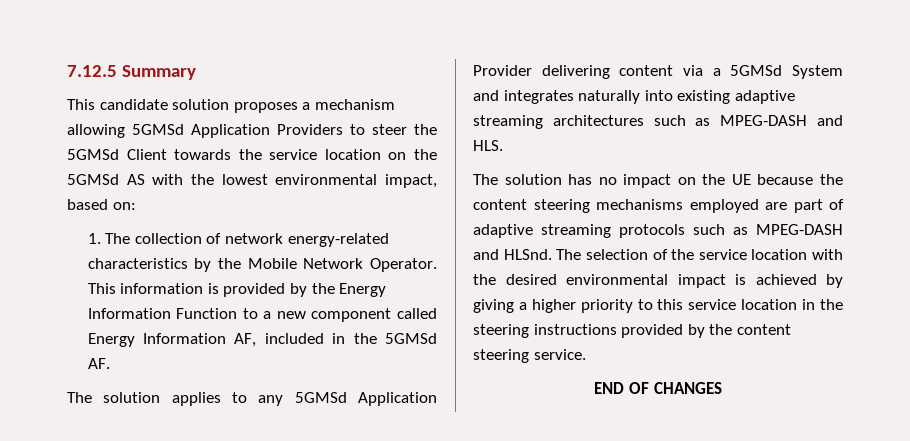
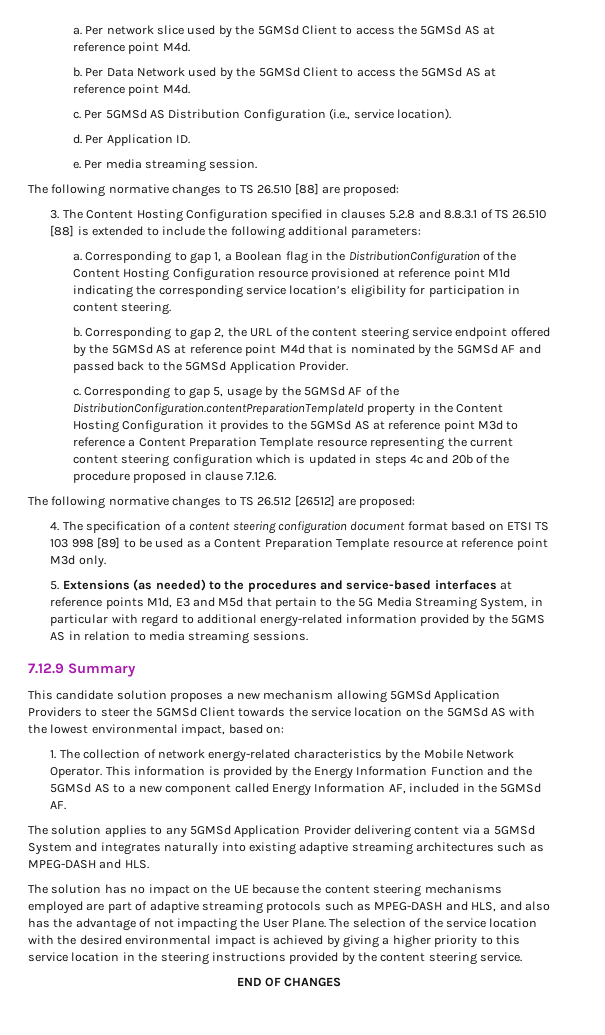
[67,65,117,77] 7.12.5 -> [72,25,496,38] [72,42,190,54] [72,67,497,80] [72,84,190,96] [72,108,451,122] [72,134,191,146] [72,159,258,172] [28,183,400,197] [50,209,547,222] [50,225,422,239] [72,251,517,264] [72,268,510,281] [72,285,520,298] [72,302,172,315] [72,327,550,340] [72,344,541,357] [72,361,349,373] [72,386,400,399] [72,403,504,416] [72,420,519,433] [72,437,513,450] [72,454,510,467] [72,471,277,483] [28,495,416,509] [50,521,550,534] [50,537,548,550] [50,555,106,568] [50,579,513,592] [50,597,543,610] [50,614,546,627] [50,631,308,644] [28,663,64,674] a. Per network slice used by the 5GMSd Client to access the 5GMSd AS at reference point M4d. // b. Per Data Network used by the 5GMSd Client to access the 5GMSd AS at reference point M4d. // c. Per 5GMSd AS Distribution Configuration (i.e., service location). // d. Per Application ID. // e. Per media streaming session. // The following normative changes to TS 26.510 [88] are proposed: // 3. The Content Hosting Configuration specified in clauses 5.2.8 and 8.8.3.1 of TS 26.510 [88] is extended to include the following additional parameters: // a. Corresponding to gap 1, a Boolean flag in the DistributionConfiguration of the Content Hosting Configuration resource provisioned at reference point M1d indicating the corresponding service location’s eligibility for participation in content steering. // b. Corresponding to gap 2, the URL of the content steering service endpoint offered by the 5GMSd AS at reference point M4d that is nominated by the 5GMSd AF and passed back to the 5GMSd Application Provider. // c. Corresponding to gap 5, usage by the 5GMSd AF of the DistributionConfiguration.contentPreparationTemplateId property in the Content Hosting Configuration it provides to the 5GMSd AS at reference point M3d to reference a Content Preparation Template resource representing the current content steering configuration which is updated in steps 4c and 20b of the procedure proposed in clause 7.12.6. // The following normative changes to TS 26.512 [26512] are proposed: // 4. The specification of a content steering configuration document format based on ETSI TS 103 998 [89] to be used as a Content Preparation Template resource at reference point M3d only. // 5. Extensions (as needed) to the procedures and service-based interfaces at reference points M1d, E3 and M5d that pertain to the 5G Media Streaming System, in particular with regard to additional energy-related information provided by the 5GMS AS in relation to media streaming sessions. // 7.12.9
(311, 106) none -> [236,692,260,700] new
(238, 313) none -> [487,766,532,776] [50,783,110,793] and the 5GMSd AS
[503,249,552,260] HLSnd. -> [471,901,550,912] [28,918,326,931] HLS, and also has the advantage of not impacting the User Plane.

